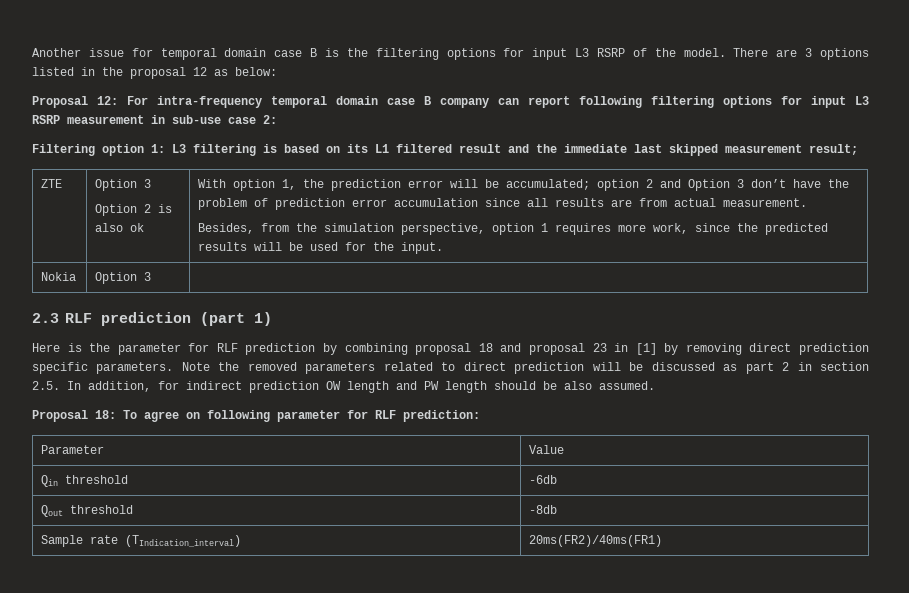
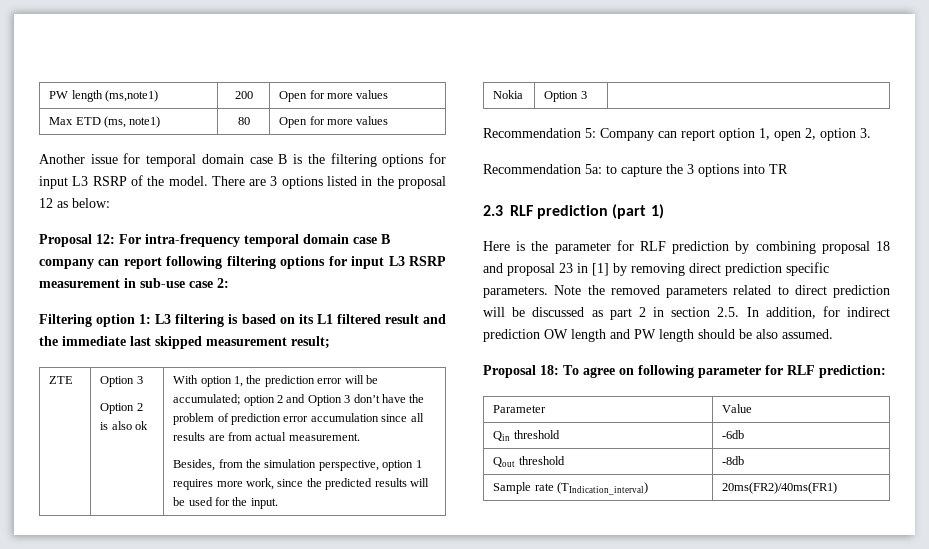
(32, 52) none -> [49,90,159,102] [234,91,253,99] [279,90,389,102] [49,116,161,128] [237,117,250,125] [279,116,389,128] PW length (ms,note1) | 200 | Open for more values // Max ETD (ms, note1) | 80 | Open for more values //
(152, 276) none -> [483,128,871,141] [483,164,788,177] // Recommendation 5: Company can report option 1, open 2, option 3. // Recommendation 5a: to capture the 3 options into TR

